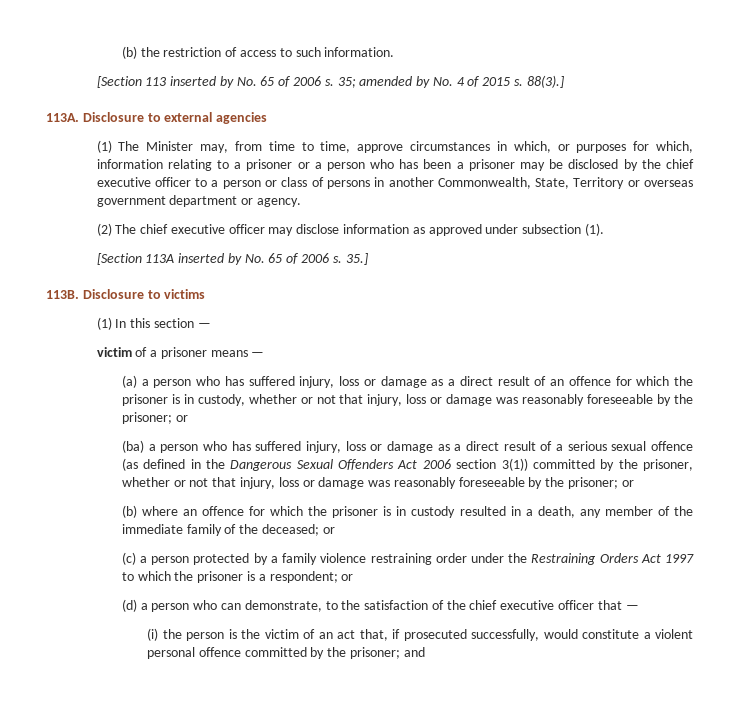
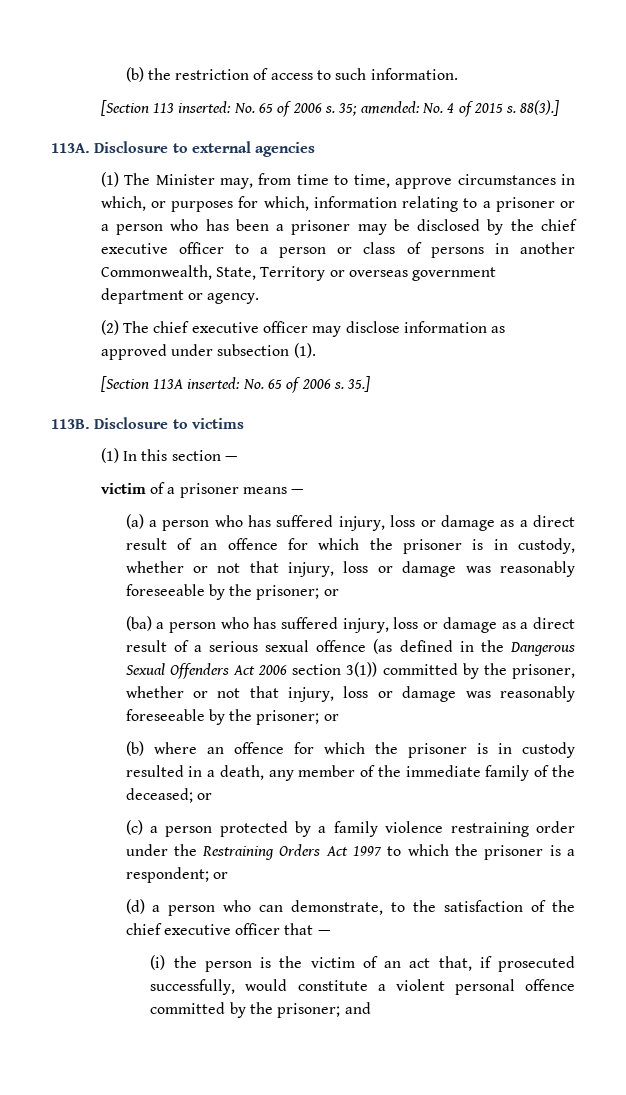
[170,76,234,88] inserted by -> [178,101,232,113] inserted:
[359,76,431,88] amended by -> [360,101,420,114] amended:
[178,253,242,265] inserted by -> [187,377,241,389] inserted:

